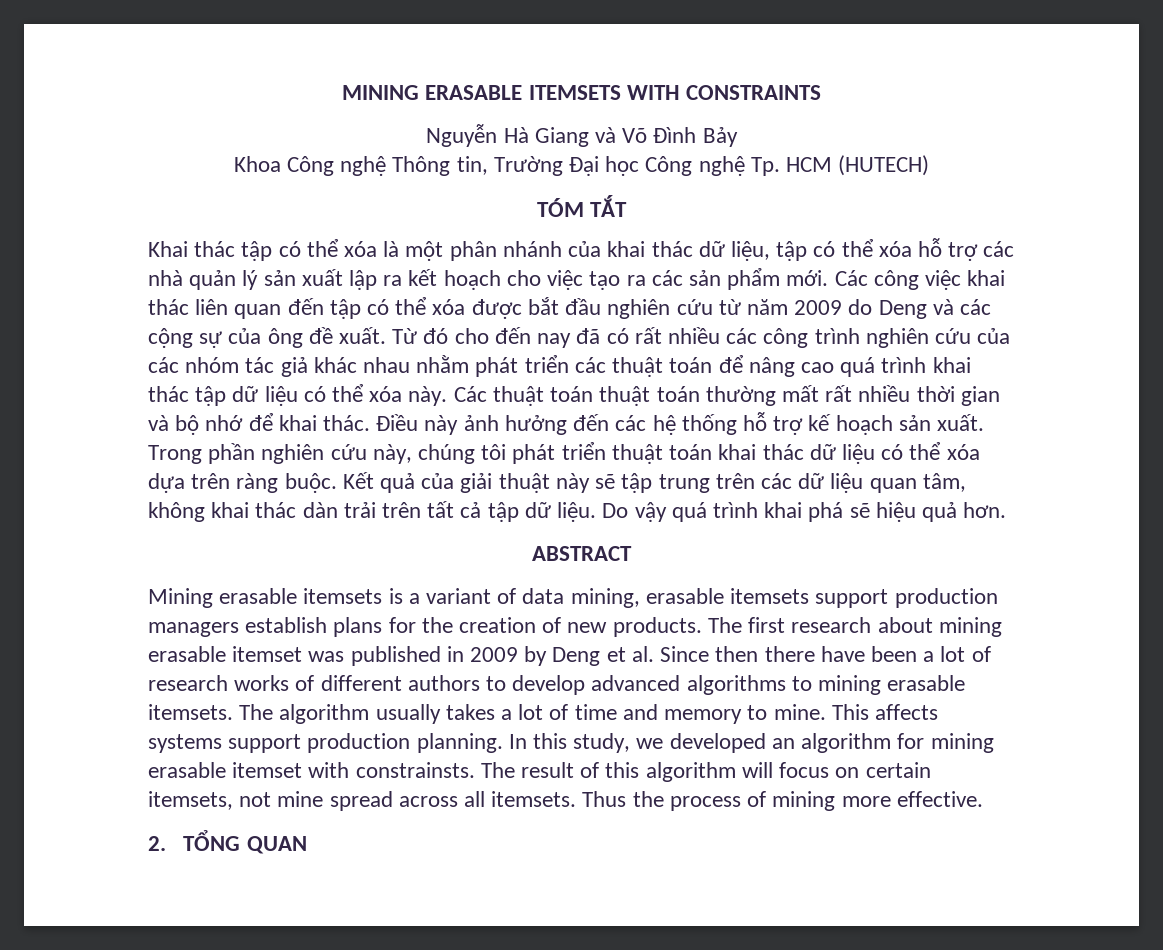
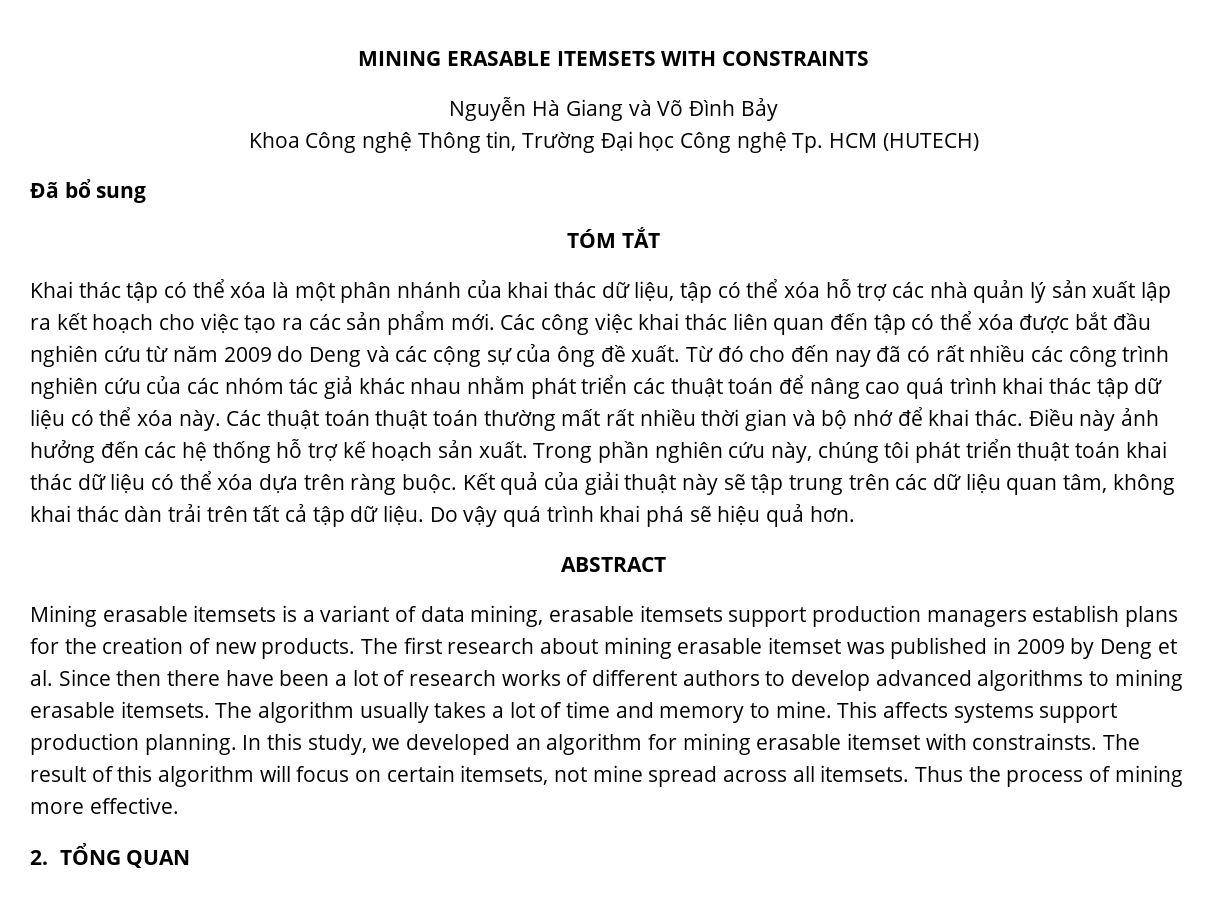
(930, 165) none -> [30,179,147,203] // Đã bổ sung

